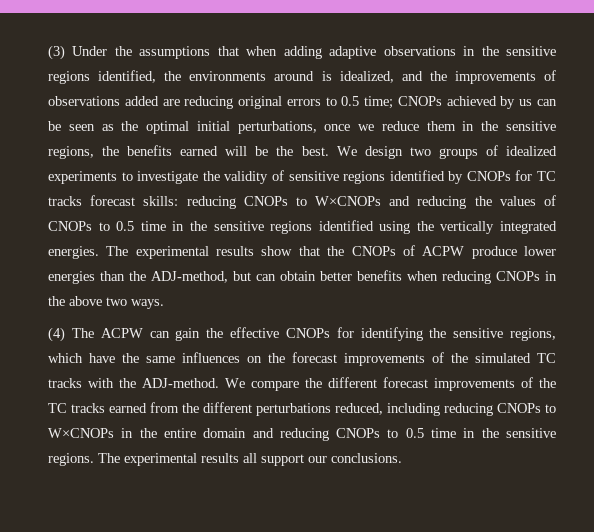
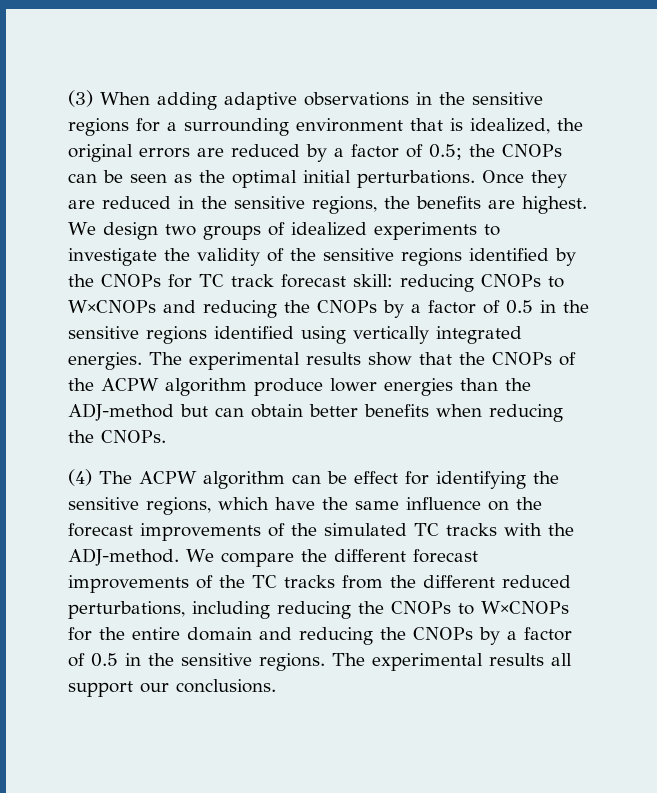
[72,46,278,59] Under the assumptions that when -> [100,92,150,105] When
[98,70,557,84] [48,96,533,109] identified, the environments around is idealized, and the improvements of observations added are reducing original errors to 0.5 time; CNOPs achieved by us -> [136,118,583,136] [68,144,562,162] for a surrounding environment that is idealized, the original errors are reduced by a factor of 0.5; the CNOPs
[237,121,456,134] perturbations, once we reduce them -> [357,170,567,188] [68,196,171,209] perturbations. Once they are reduced
[180,146,329,156] earned will be the best. -> [488,196,587,214] are highest.
(284, 175) none -> [290,248,316,261] the
(464, 177) none -> [68,274,94,287] the
[48,195,179,206] tracks forecast skills: -> [231,274,393,288] track forecast skill:
[499,195,556,206] [48,221,166,231] values of CNOPs to 0.5 time -> [317,300,533,318] CNOPs by a factor of 0.5
[416,221,434,231] the -> (346, 335) none
[422,246,465,256] ACPW -> [68,378,247,396] the ACPW algorithm
[151,271,228,283] ADJ-method, -> [68,403,174,421] ADJ-method
[496,271,557,281] [48,296,164,309] [48,327,330,342] CNOPs in the above two ways. // (4) The ACPW can gain the effective CNOPs -> [68,430,166,443] [68,469,398,489] the CNOPs. // (4) The ACPW algorithm can be effect
[182,352,240,363] influences -> [406,497,481,510] influence
[109,403,147,413] earned -> (335, 581) none
[256,403,383,416] perturbations reduced, -> [502,575,571,588] [68,601,185,619] reduced perturbations,
[497,403,556,413] [48,428,134,438] CNOPs to W×CNOPs in -> [358,601,569,615] [68,627,92,641] the CNOPs to W×CNOPs for
[336,428,457,438] CNOPs to 0.5 time -> [380,627,572,645] [68,653,118,667] the CNOPs by a factor of 0.5

